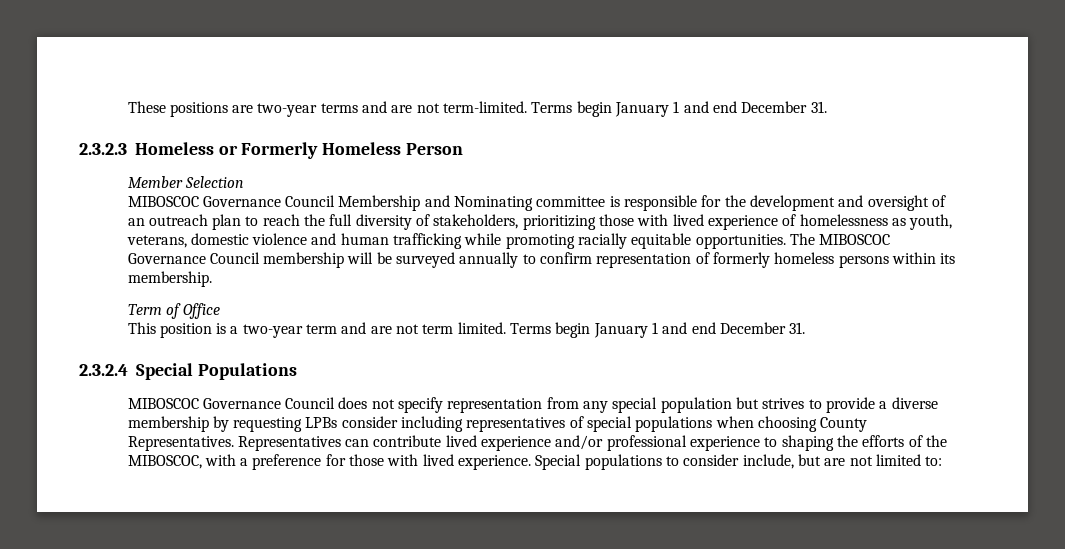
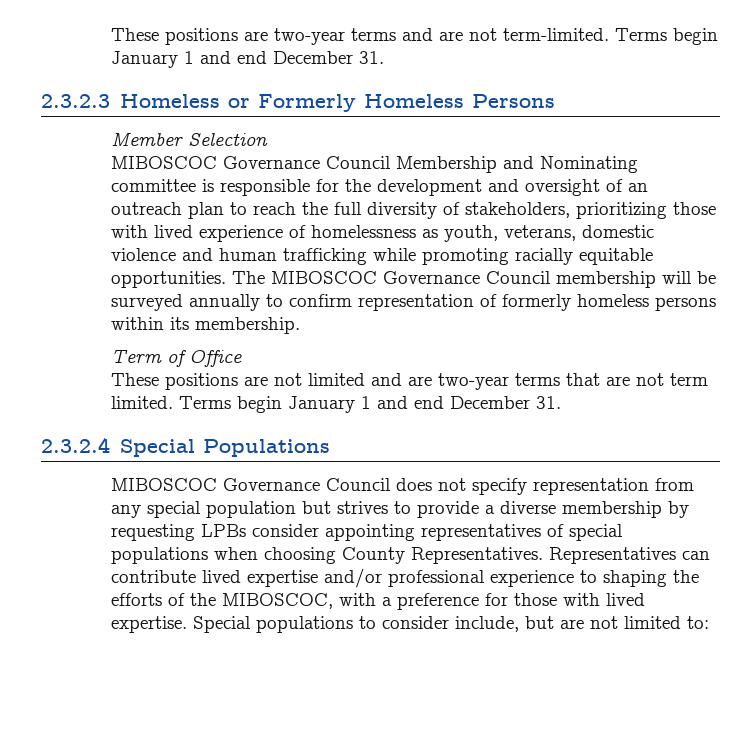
[405,143,463,155] Person -> [471,94,555,108] Persons
[127,322,367,338] This position is a two-year term and -> [110,373,600,390] These positions are not limited and are two-year terms that
[401,416,464,432] including -> [324,524,415,541] appointing
[481,436,552,451] experience -> [246,570,318,587] expertise
[458,455,532,470] experience. -> [110,616,187,633] expertise.

